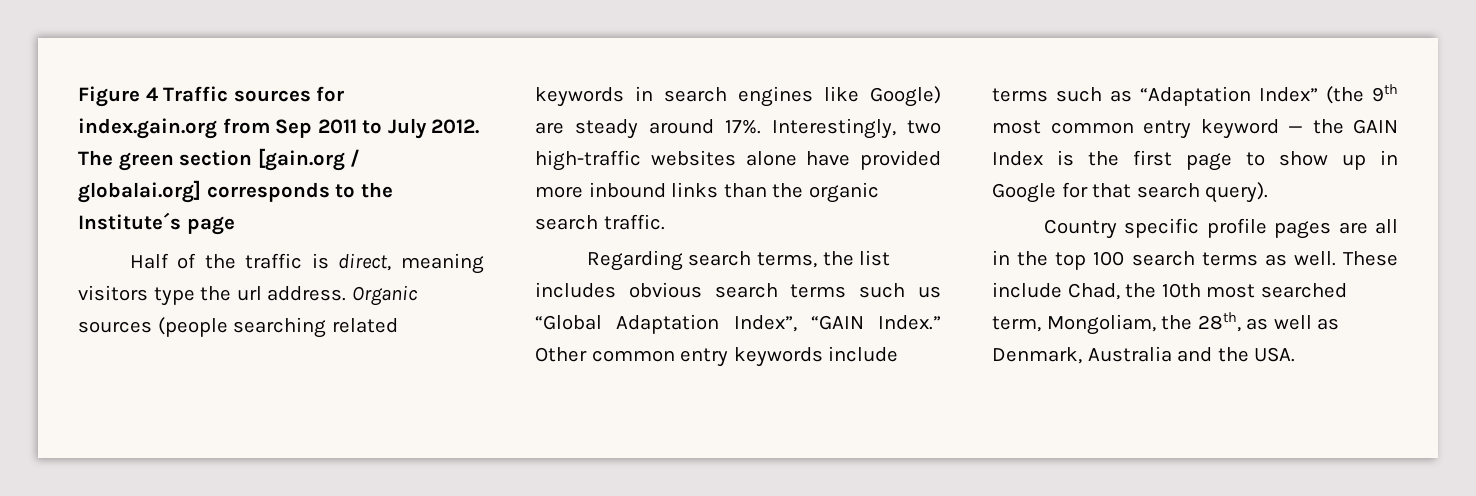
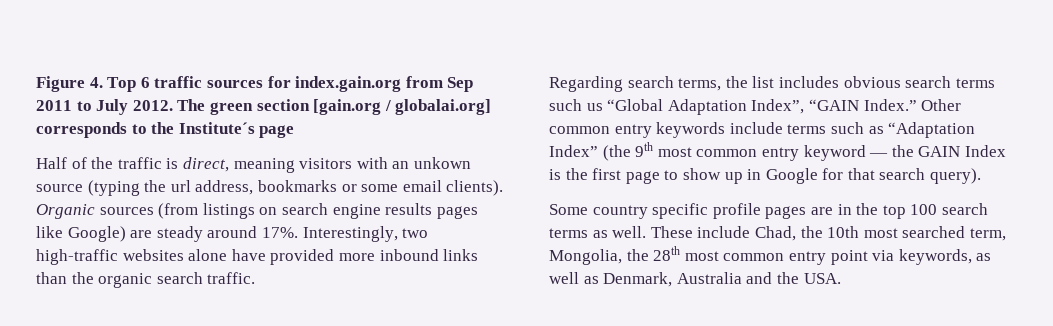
[145,86,229,102] 4 Traffic -> [89,76,203,92] 4. Top 6 traffic
[153,285,418,306] [78,317,398,338] [535,86,813,107] type the url address. Organic sources (people searching related keywords in search engines -> [356,157,471,169] [36,180,504,196] [36,203,478,219] with an unkown source (typing the url address, bookmarks or some email clients). Organic sources (from listings on search engine results pages
[1043,219,1117,239] Country -> [549,204,648,219] Some country
[1375,219,1398,234] all -> (833, 211) none
[1046,312,1241,335] Mongoliam, the 28th, -> [549,246,972,265] Mongolia, the 28th most common entry point via keywords,

